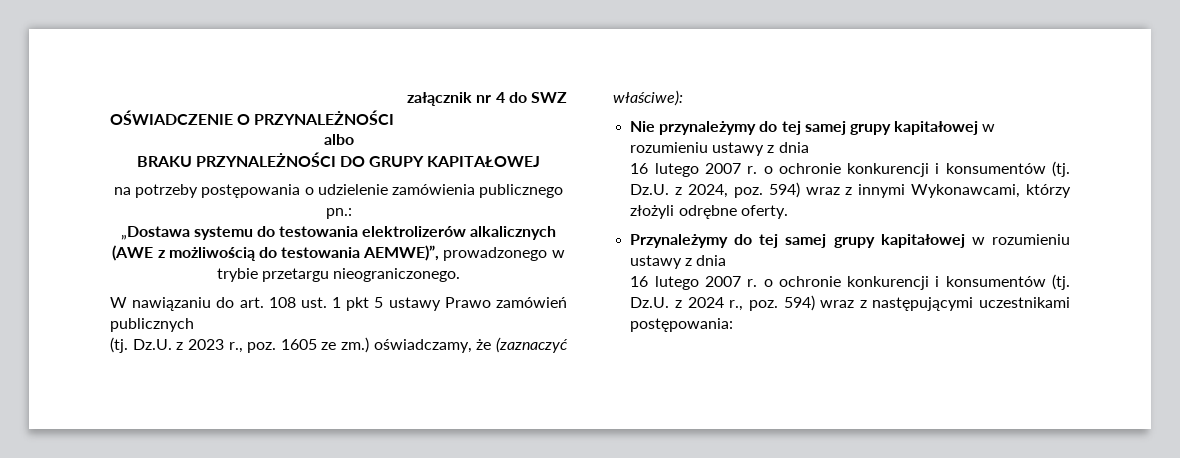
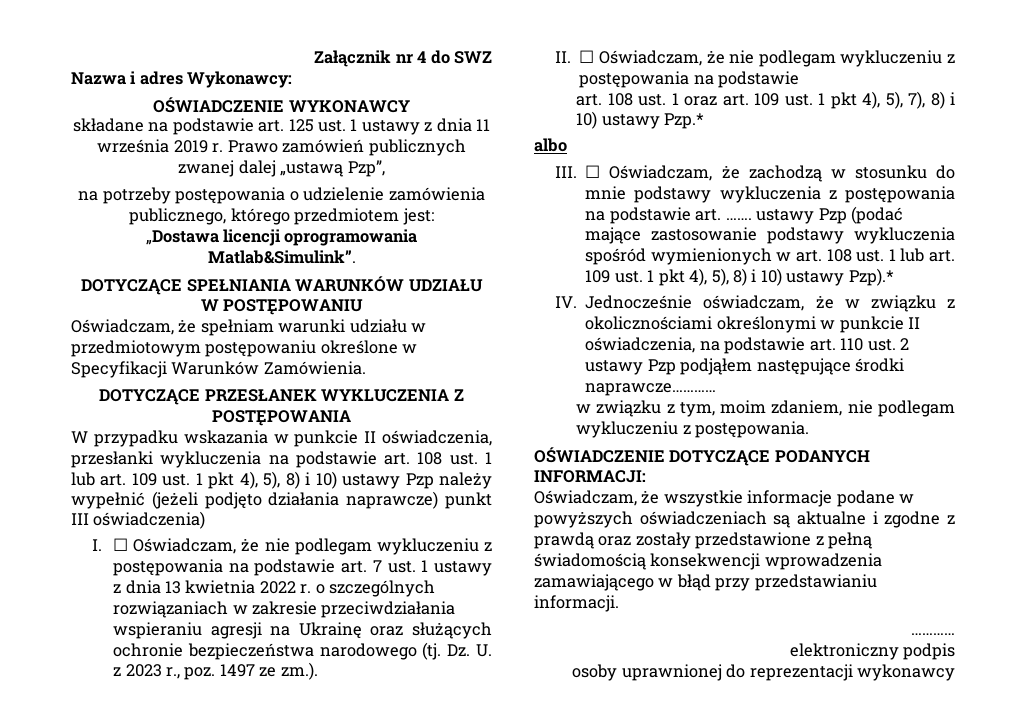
[407,92,473,106] załącznik -> [314,50,392,67] Załącznik
[110,110,395,125] [323,134,354,145] [136,152,541,167] OŚWIADCZENIE O PRZYNALEŻNOŚCI // albo // BRAKU PRZYNALEŻNOŚCI DO GRUPY KAPITAŁOWEJ -> [71,71,293,88] [153,97,410,113] [72,118,491,135] [97,139,466,156] [178,160,385,177] Nazwa i adres Wykonawcy: // OŚWIADCZENIE WYKONAWCY // składane na podstawie art. 125 ust. 1 ustawy z dnia 11 września 2019 r. Prawo zamówień publicznych zwanej dalej „ustawą Pzp”,
[479,184,564,198] [325,208,352,219] [120,226,557,240] [112,245,565,261] [216,268,461,282] [110,297,567,311] [110,318,194,332] [110,337,568,353] [613,90,683,106] [630,121,996,135] [630,142,809,156] [630,161,1070,177] [630,182,1071,198] [630,205,788,219] [630,234,1070,248] [630,255,727,269] [630,274,1070,290] [630,295,1070,311] [630,318,734,332] publicznego pn.: // „Dostawa systemu do testowania elektrolizerów alkalicznych (AWE z możliwością do testowania AEMWE)”, prowadzonego w trybie przetargu nieograniczonego. // W nawiązaniu do art. 108 ust. 1 pkt 5 ustawy Prawo zamówień publicznych // (tj. Dz.U. z 2023 r., poz. 1605 ze zm.) oświadczamy, że (zaznaczyć właściwe): // Nie przynależymy do tej samej grupy kapitałowej w rozumieniu ustawy z dnia // 16 lutego 2007 r. o ochronie konkurencji i konsumentów (tj. Dz.U. z 2024, poz. 594) wraz z innymi Wykonawcami, którzy złożyli odrębne oferty. // Przynależymy do tej samej grupy kapitałowej w rozumieniu ustawy z dnia // 16 lutego 2007 r. o ochronie konkurencji i konsumentów (tj. Dz.U. z 2024 r., poz. 594) wraz z następującymi uczestnikami postępowania: -> [129,208,434,225] [145,229,418,246] [207,250,356,264] [81,276,483,295] [200,299,364,315] [71,319,427,336] [71,340,418,357] [71,361,366,378] [99,389,464,405] [212,410,351,426] [71,430,492,447] [71,451,492,468] [71,471,492,489] [71,491,493,509] [71,511,206,529] [92,538,492,555] [113,559,492,576] [113,580,436,597] [113,601,456,618] [113,622,492,639] [113,642,493,660] [113,662,318,680] [555,50,955,67] [579,71,800,88] [576,91,955,109] [576,111,704,129] [534,138,567,152] [555,165,955,182] [585,186,955,203] [585,206,904,224] [585,227,955,244] [585,248,956,265] [585,268,894,286] [555,295,956,312] [585,316,921,333] [585,337,910,354] [585,358,905,375] [585,383,717,396] [576,400,955,417] [576,421,809,438] [534,447,870,466] [534,470,646,483] [534,490,915,507] [534,511,955,528] [534,532,874,549] [534,553,882,570] [534,574,877,591] [534,595,619,612] [911,633,955,635] [789,643,955,660] [572,664,955,681] publicznego, którego przedmiotem jest: // „Dostawa licencji oprogramowania Matlab&Simulink”. // DOTYCZĄCE SPEŁNIANIA WARUNKÓW UDZIAŁU W POSTĘPOWANIU // Oświadczam, że spełniam warunki udziału w przedmiotowym postępowaniu określone w Specyfikacji Warunków Zamówienia. // DOTYCZĄCE PRZESŁANEK WYKLUCZENIA Z POSTĘPOWANIA // W przypadku wskazania w punkcie II oświadczenia, przesłanki wykluczenia na podstawie art. 108 ust. 1 lub art. 109 ust. 1 pkt 4), 5), 8) i 10) ustawy Pzp należy wypełnić (jeżeli podjęto działania naprawcze) punkt III oświadczenia) // I. ☐ Oświadczam, że nie podlegam wykluczeniu z postępowania na podstawie art. 7 ust. 1 ustawy z dnia 13 kwietnia 2022 r. o szczególnych rozwiązaniach w zakresie przeciwdziałania wspieraniu agresji na Ukrainę oraz służących ochronie bezpieczeństwa narodowego (tj. Dz. U. z 2023 r., poz. 1497 ze zm.). // II. ☐ Oświadczam, że nie podlegam wykluczeniu z postępowania na podstawie // art. 108 ust. 1 oraz art. 109 ust. 1 pkt 4), 5), 7), 8) i 10) ustawy Pzp.* // albo // III. ☐ Oświadczam, że zachodzą w stosunku do mnie podstawy wykluczenia z postępowania na podstawie art. ……. ustawy Pzp (podać mające zastosowanie podstawy wykluczenia spośród wymienionych w art. 108 ust. 1 lub art. 109 ust. 1 pkt 4), 5), 8) i 10) ustawy Pzp).* // IV. Jednocześnie oświadczam, że w związku z okolicznościami określonymi w punkcie II oświadczenia, na podstawie art. 110 ust. 2 ustawy Pzp podjąłem następujące środki naprawcze………… // w związku z tym, moim zdaniem, nie podlegam wykluczeniu z postępowania. // OŚWIADCZENIE DOTYCZĄCE PODANYCH INFORMACJI: // Oświadczam, że wszystkie informacje podane w powyższych oświadczeniach są aktualne i zgodne z prawdą oraz zostały przedstawione z pełną świadomością konsekwencji wprowadzenia zamawiającego w błąd przy przedstawianiu informacji. // ………… // elektroniczny podpis // osoby uprawnionej do reprezentacji wykonawcy

